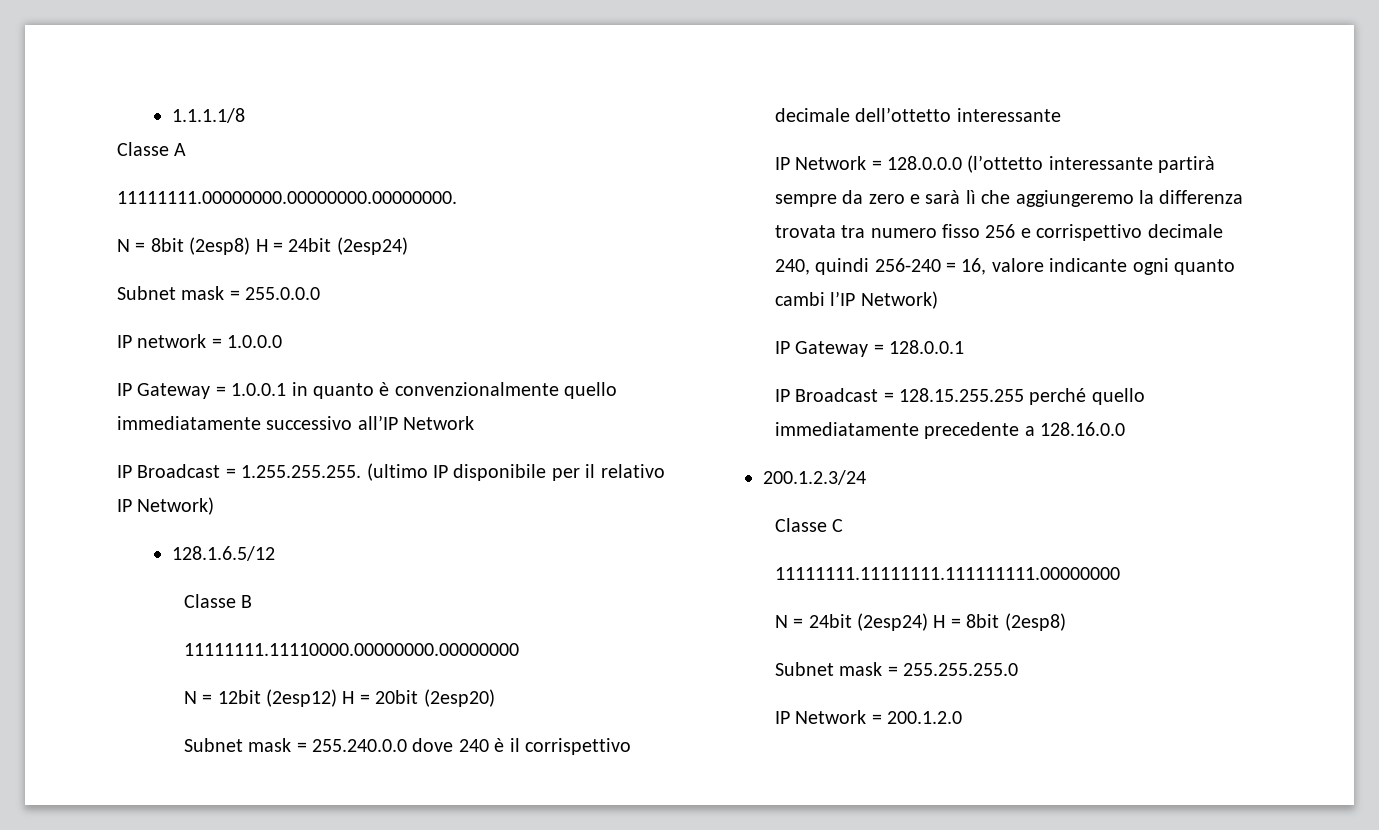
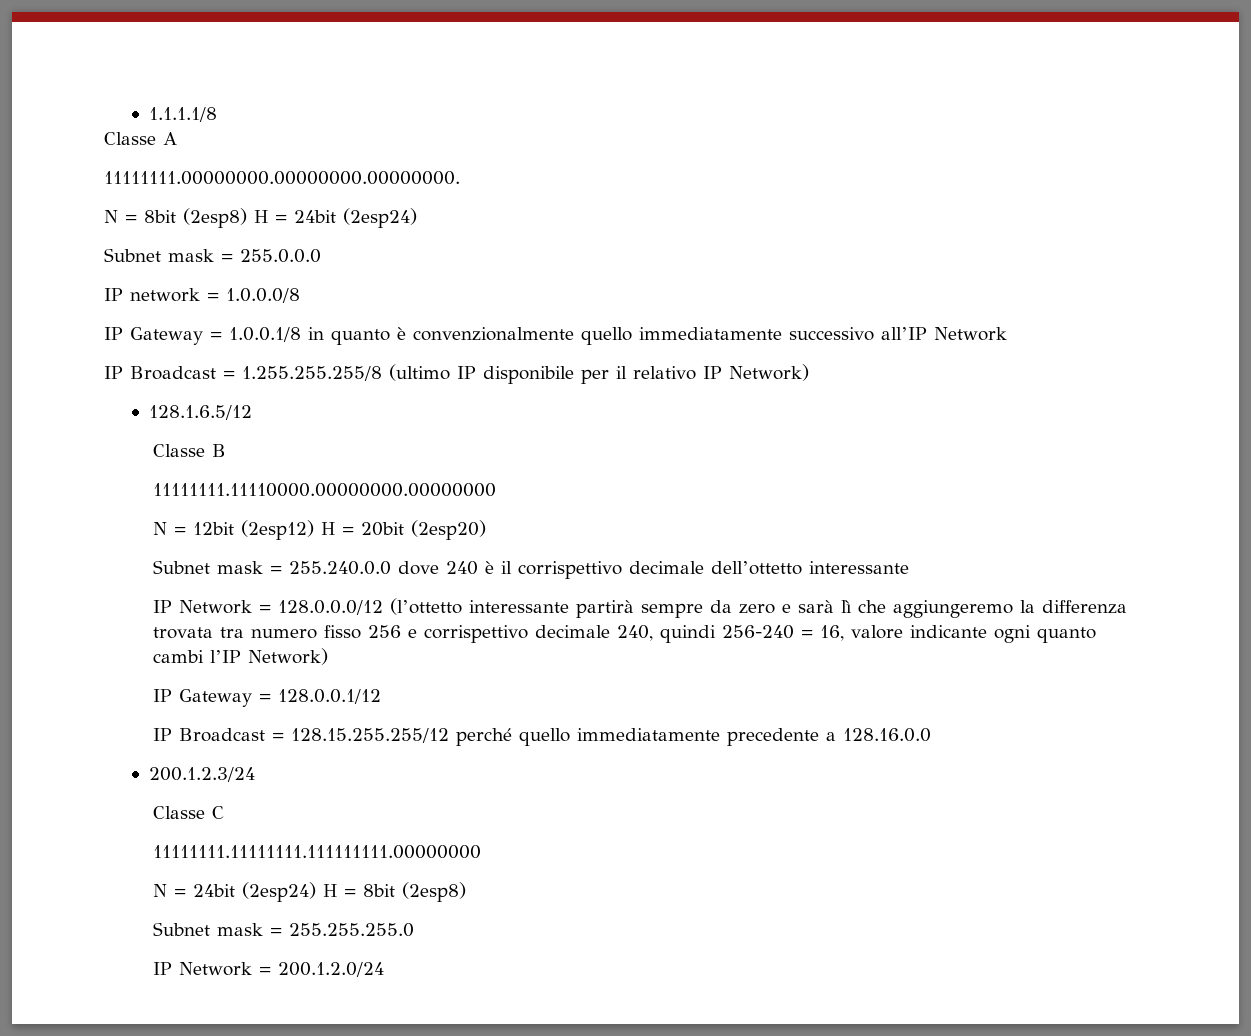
[227,335,283,348] [117,383,287,399] 1.0.0.0 // IP Gateway = 1.0.0.1 -> [226,288,300,303] [104,327,301,345] 1.0.0.0/8 // IP Gateway = 1.0.0.1/8
[241,465,362,478] 1.255.255.255. -> [242,366,382,381] 1.255.255.255/8
[886,156,962,170] 128.0.0.0 -> [278,600,384,615] 128.0.0.0/12
[888,340,964,354] [774,388,1024,402] 128.0.0.1 // IP Broadcast = 128.15.255.255 -> [278,689,382,704] [153,728,450,743] 128.0.0.1/12 // IP Broadcast = 128.15.255.255/12
[886,711,962,724] 200.1.2.0 -> [278,962,385,977] 200.1.2.0/24

